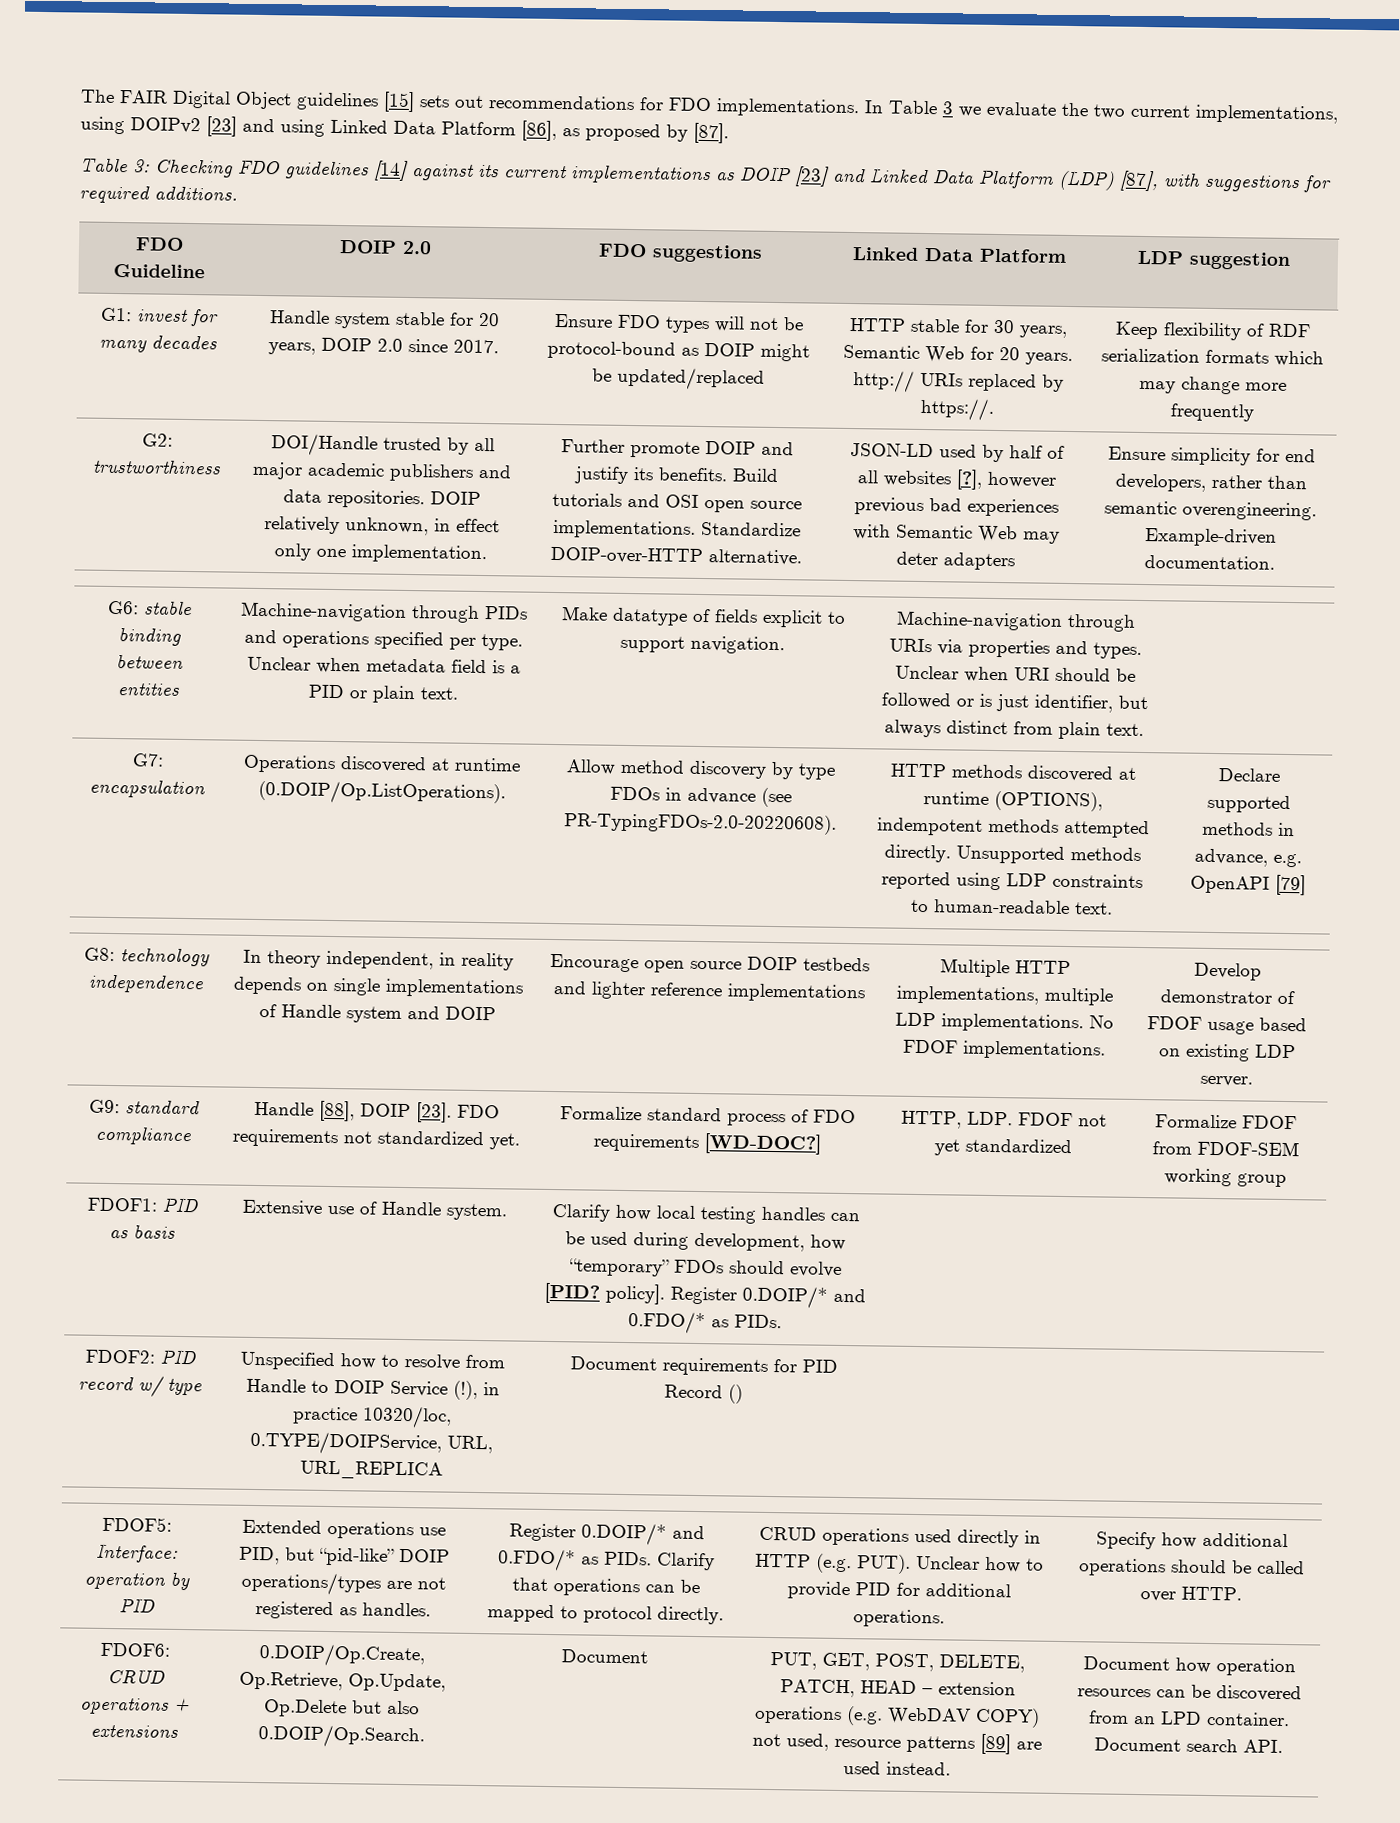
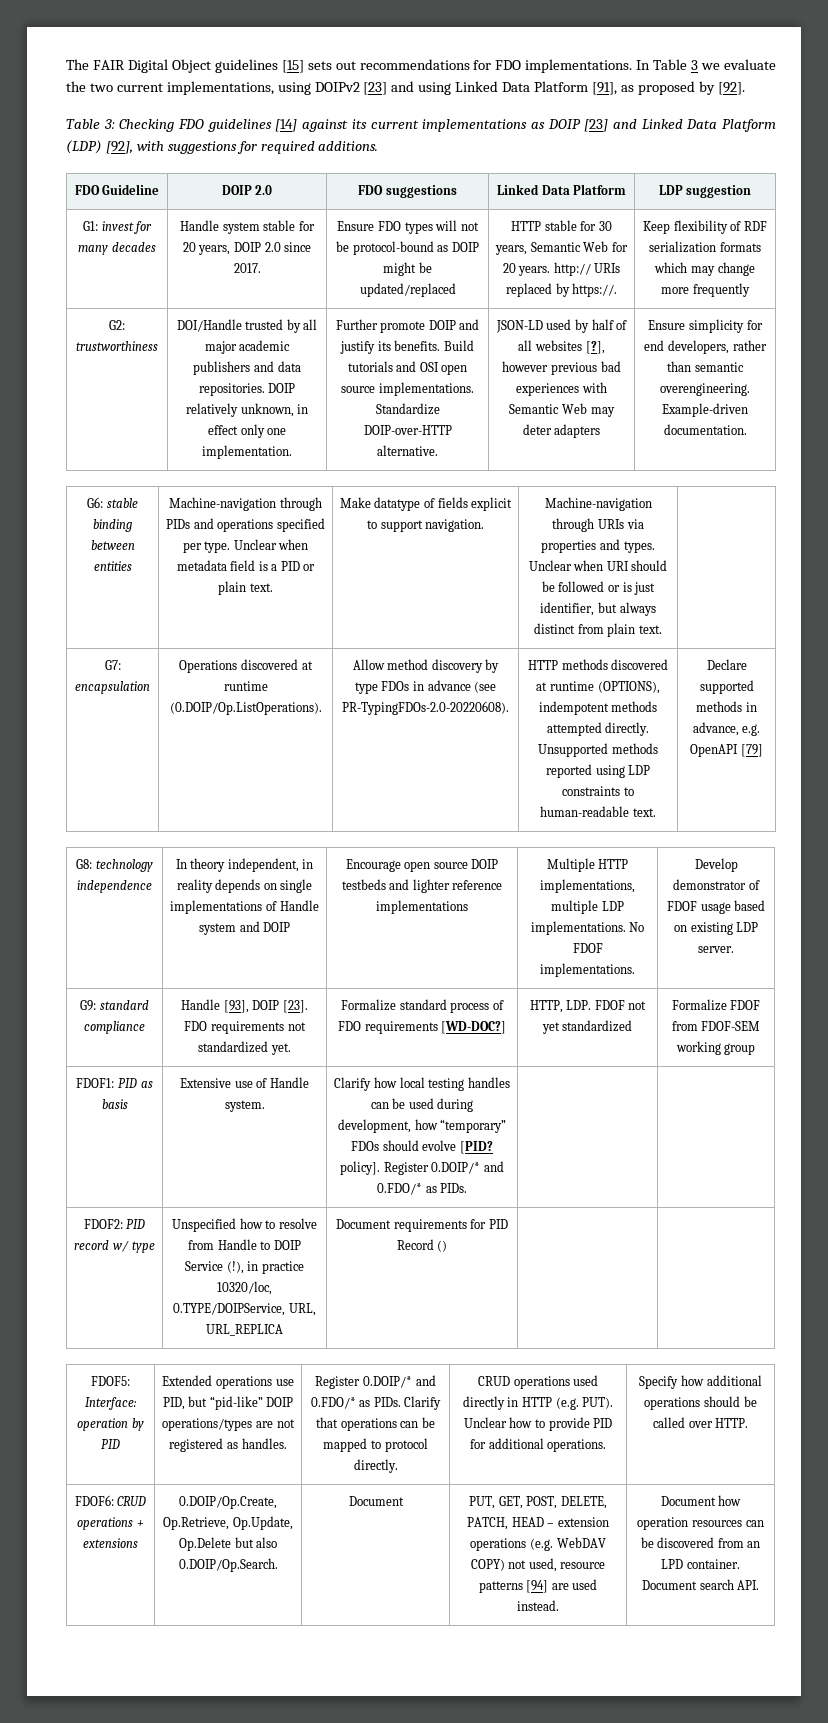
[521,120,557,141] [86], -> [591,82,617,95] [91],
[693,122,729,144] [87]. -> [717,82,745,95] [92].
[1119,170,1159,192] [87], -> [105,141,133,154] [92],
[318,1100,355,1122] [88], -> [223,1000,249,1013] [93],
[979,1733,1011,1755] [89] -> [526,1580,549,1593] [94]

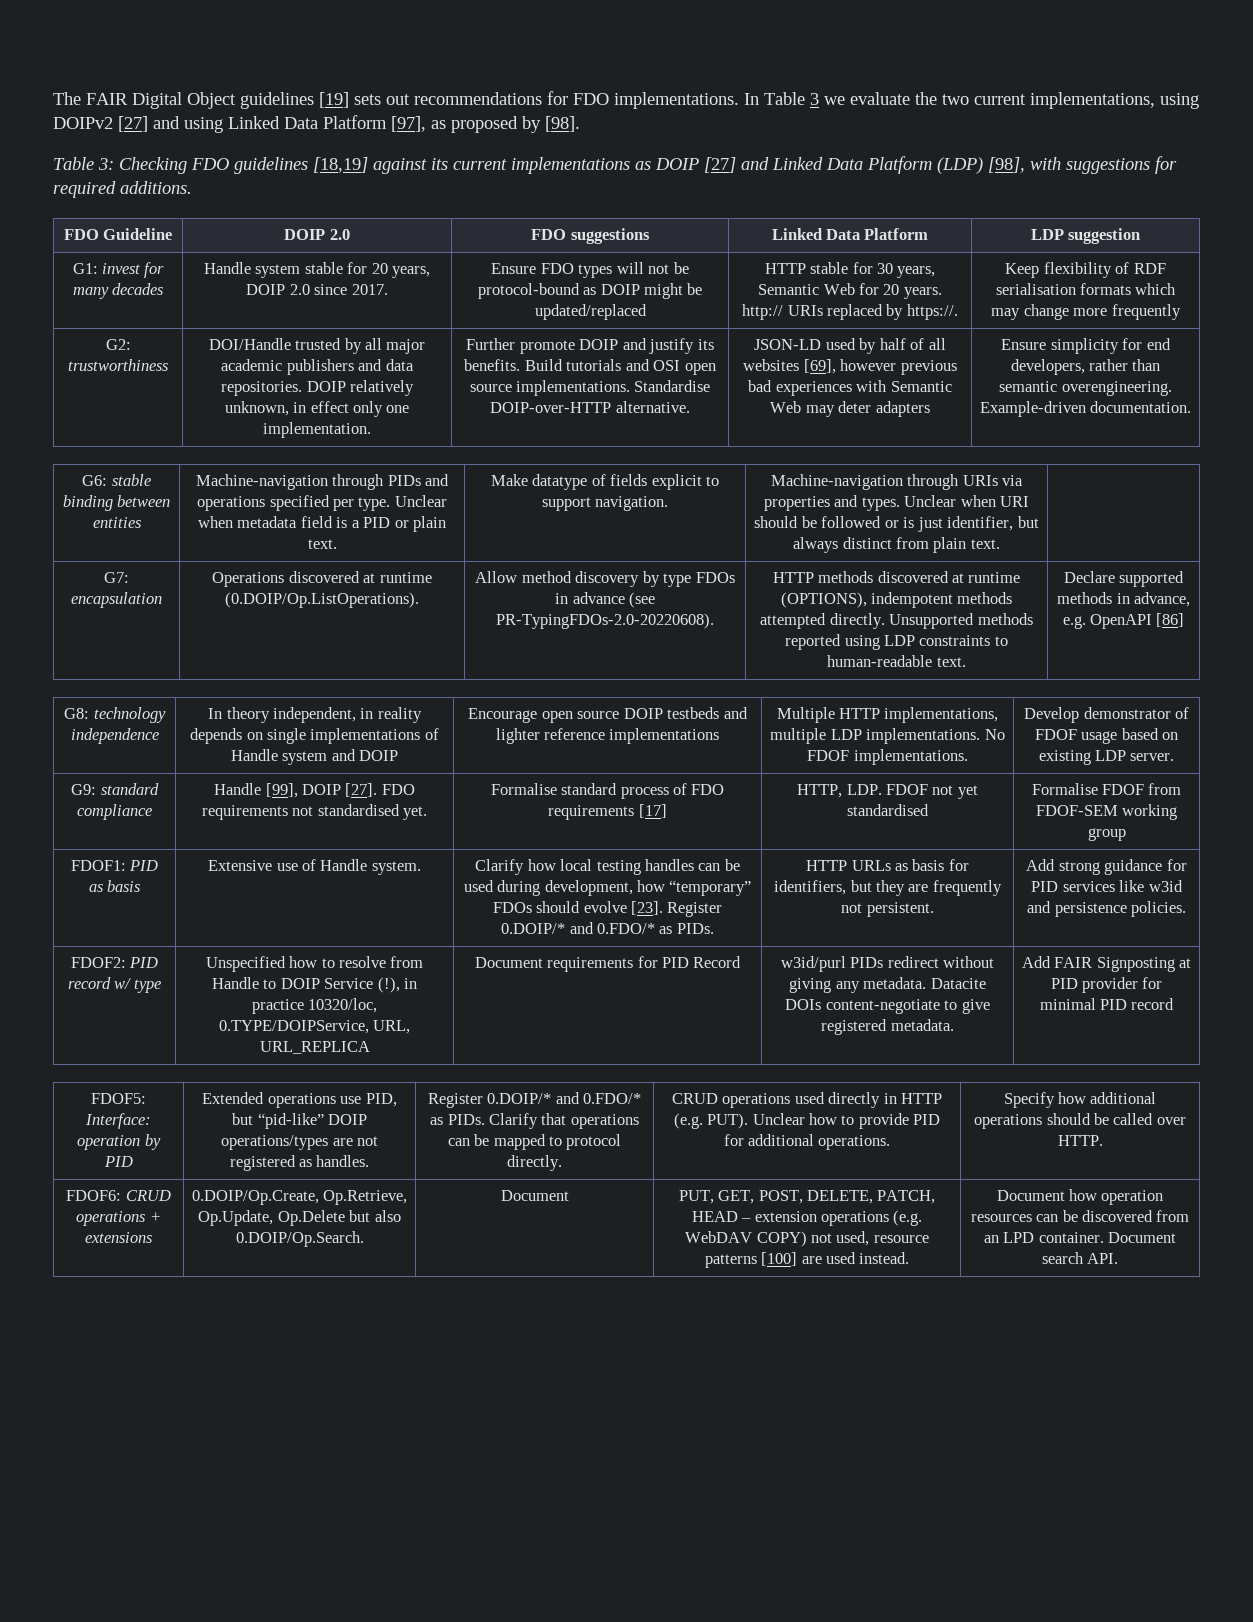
[281,60,304,73] [15] -> [319,92,349,108] [19]
[363,82,388,95] [23] -> [118,116,148,132] [27]
[591,82,617,95] [91], -> [391,116,426,132] [97],
[717,82,745,95] [92]. -> [545,116,580,132] [98].
[275,119,298,132] [14] -> [313,157,368,173] [18,19]
[584,119,609,132] [23] -> [704,157,736,173] [27]
[105,141,133,154] [92], -> [988,157,1025,173] [98],
[649,241,717,253] serialization -> [995,283,1076,295] serialisation
[375,403,440,415] Standardize -> [634,380,711,392] Standardise
[585,341,605,354] [?], -> [803,359,836,374] [69],
[740,744,763,757] [79] -> [1156,613,1185,627] [86]
[223,1000,308,1013] [93], DOIP [23]. -> [265,783,378,798] [99], DOIP [27].
[198,1041,269,1053] standardized -> [317,804,400,816] standardised
[341,999,397,1011] Formalize -> [490,783,557,795] Formalise
[441,1021,507,1034] [WD-DOC?] -> [638,804,667,818] [17]
[562,1020,633,1032] [671,999,727,1011] standardized | Formalize -> [847,804,929,816] [1031,783,1098,795] standardised | Formalise
[459,1141,493,1154] [340,1161,381,1175] [PID? policy]. -> [630,901,663,915] [23].
(468, 1188) | -> [806,859,969,871] [774,880,1002,896] [841,902,934,917] [1026,859,1187,875] [1031,880,1183,892] [1027,901,1186,917] HTTP URLs as basis for identifiers, but they are frequently not persistent. | Add strong guidance for PID services like w3id and persistence policies.
[437,1240,448,1252] () | | -> [780,956,995,972] [789,977,986,993] [785,999,990,1014] [821,1019,954,1035] [1021,956,1192,972] [1050,977,1163,993] [1039,998,1175,1010] | w3id/purl PIDs redirect without giving any metadata. Datacite DOIs content-negotiate to give registered metadata. | Add FAIR Signposting at PID provider for minimal PID record
[526,1580,549,1593] [94] -> [761,1252,798,1266] [100]

